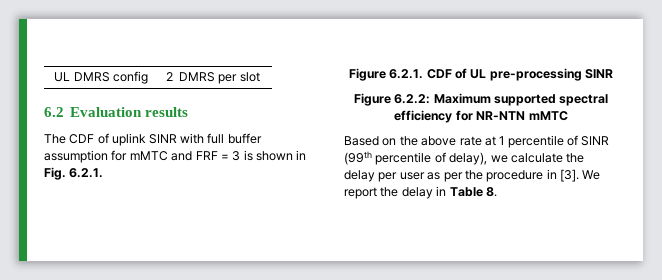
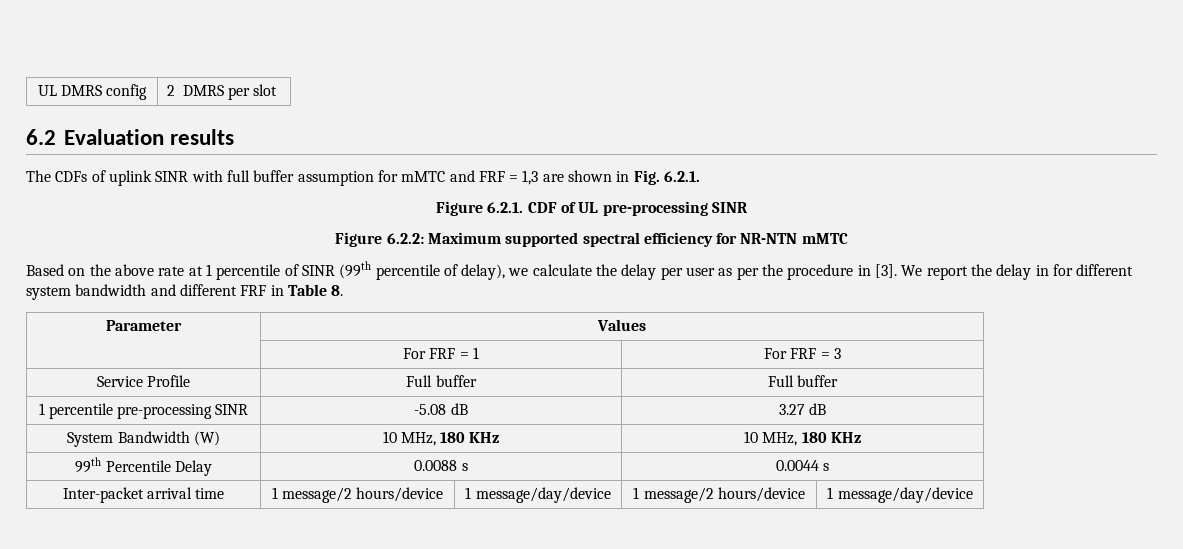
[69,134,95,144] CDF -> [55,171,88,182] CDFs
[232,150,253,161] 3 is -> [522,170,564,185] 1,3 are
[449,187,497,197] Table 8. -> [1052,264,1134,276] [26,284,344,300] [106,320,182,331] [597,319,646,331] [403,347,479,359] [764,348,841,359] [96,375,191,387] [406,375,477,387] [767,375,839,387] [38,403,249,419] [414,403,468,415] [778,403,827,415] [67,431,220,447] [382,431,500,446] [744,431,861,446] [75,457,212,476] [414,460,468,471] [775,460,830,471] [62,487,225,503] [271,487,444,503] [465,487,611,503] [633,487,805,503] [827,487,973,503] for different system bandwidth and different FRF in Table 8. // Parameter | Values // | For FRF = 1 | For FRF = 3 // Service Profile | Full buffer | Full buffer // 1 percentile pre-processing SINR | -5.08 dB | 3.27 dB // System Bandwidth (W) | 10 MHz, 180 KHz | 10 MHz, 180 KHz // 99th Percentile Delay | 0.0088 s | 0.0044 s // Inter-packet arrival time | 1 message/2 hours/device | 1 message/day/device | 1 message/2 hours/device | 1 message/day/device

